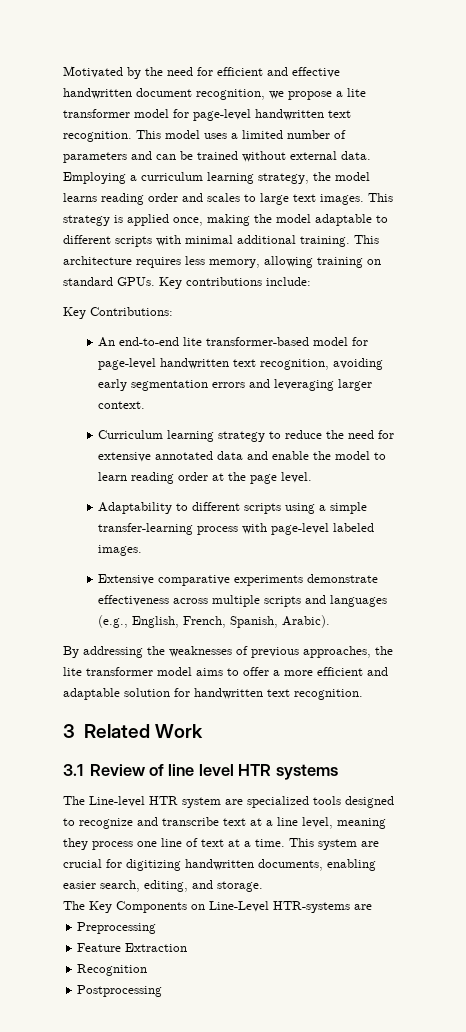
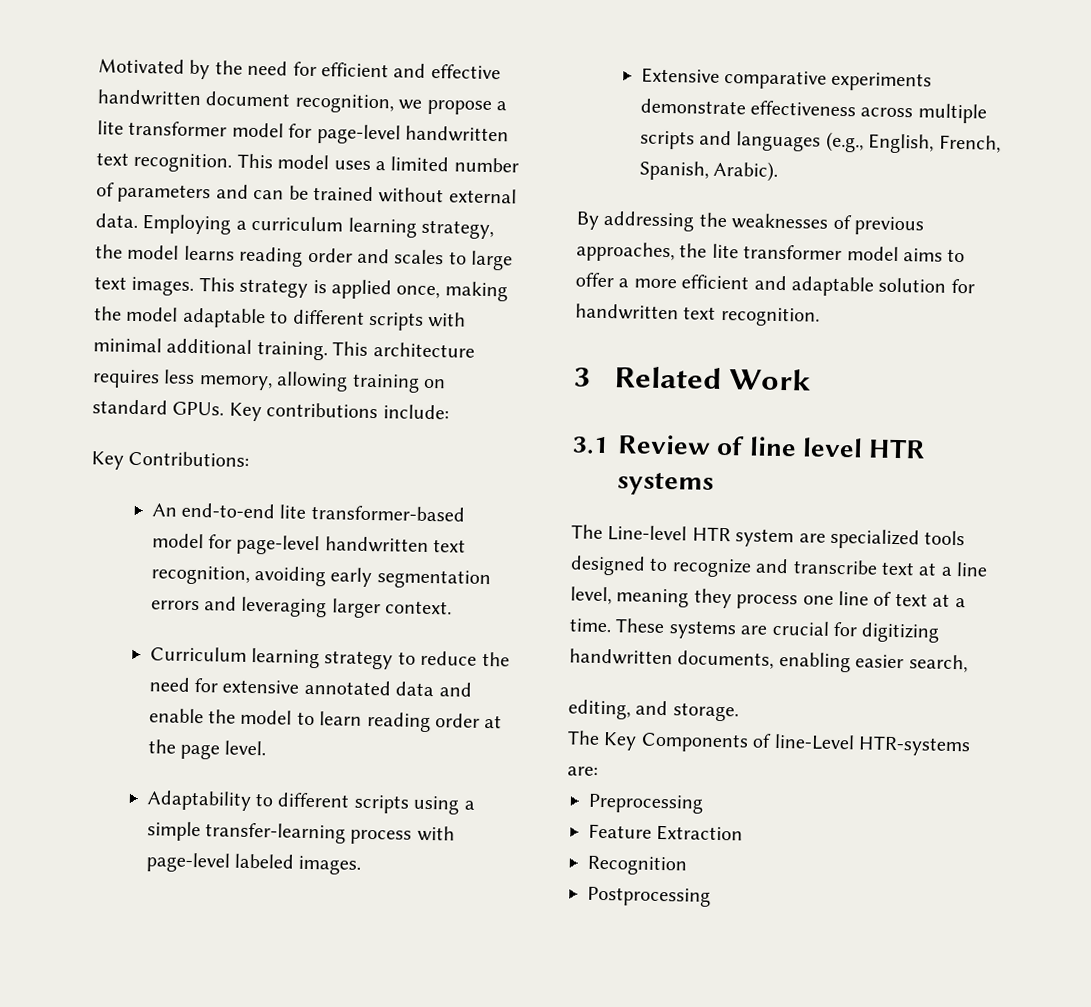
[289,838,357,850] This system -> [615,618,737,640] These systems
(140, 886) none -> (968, 663) //
[191,901,372,913] on Line-Level HTR-systems are -> [752,733,971,757] [567,766,598,776] of line-Level HTR-systems are:

